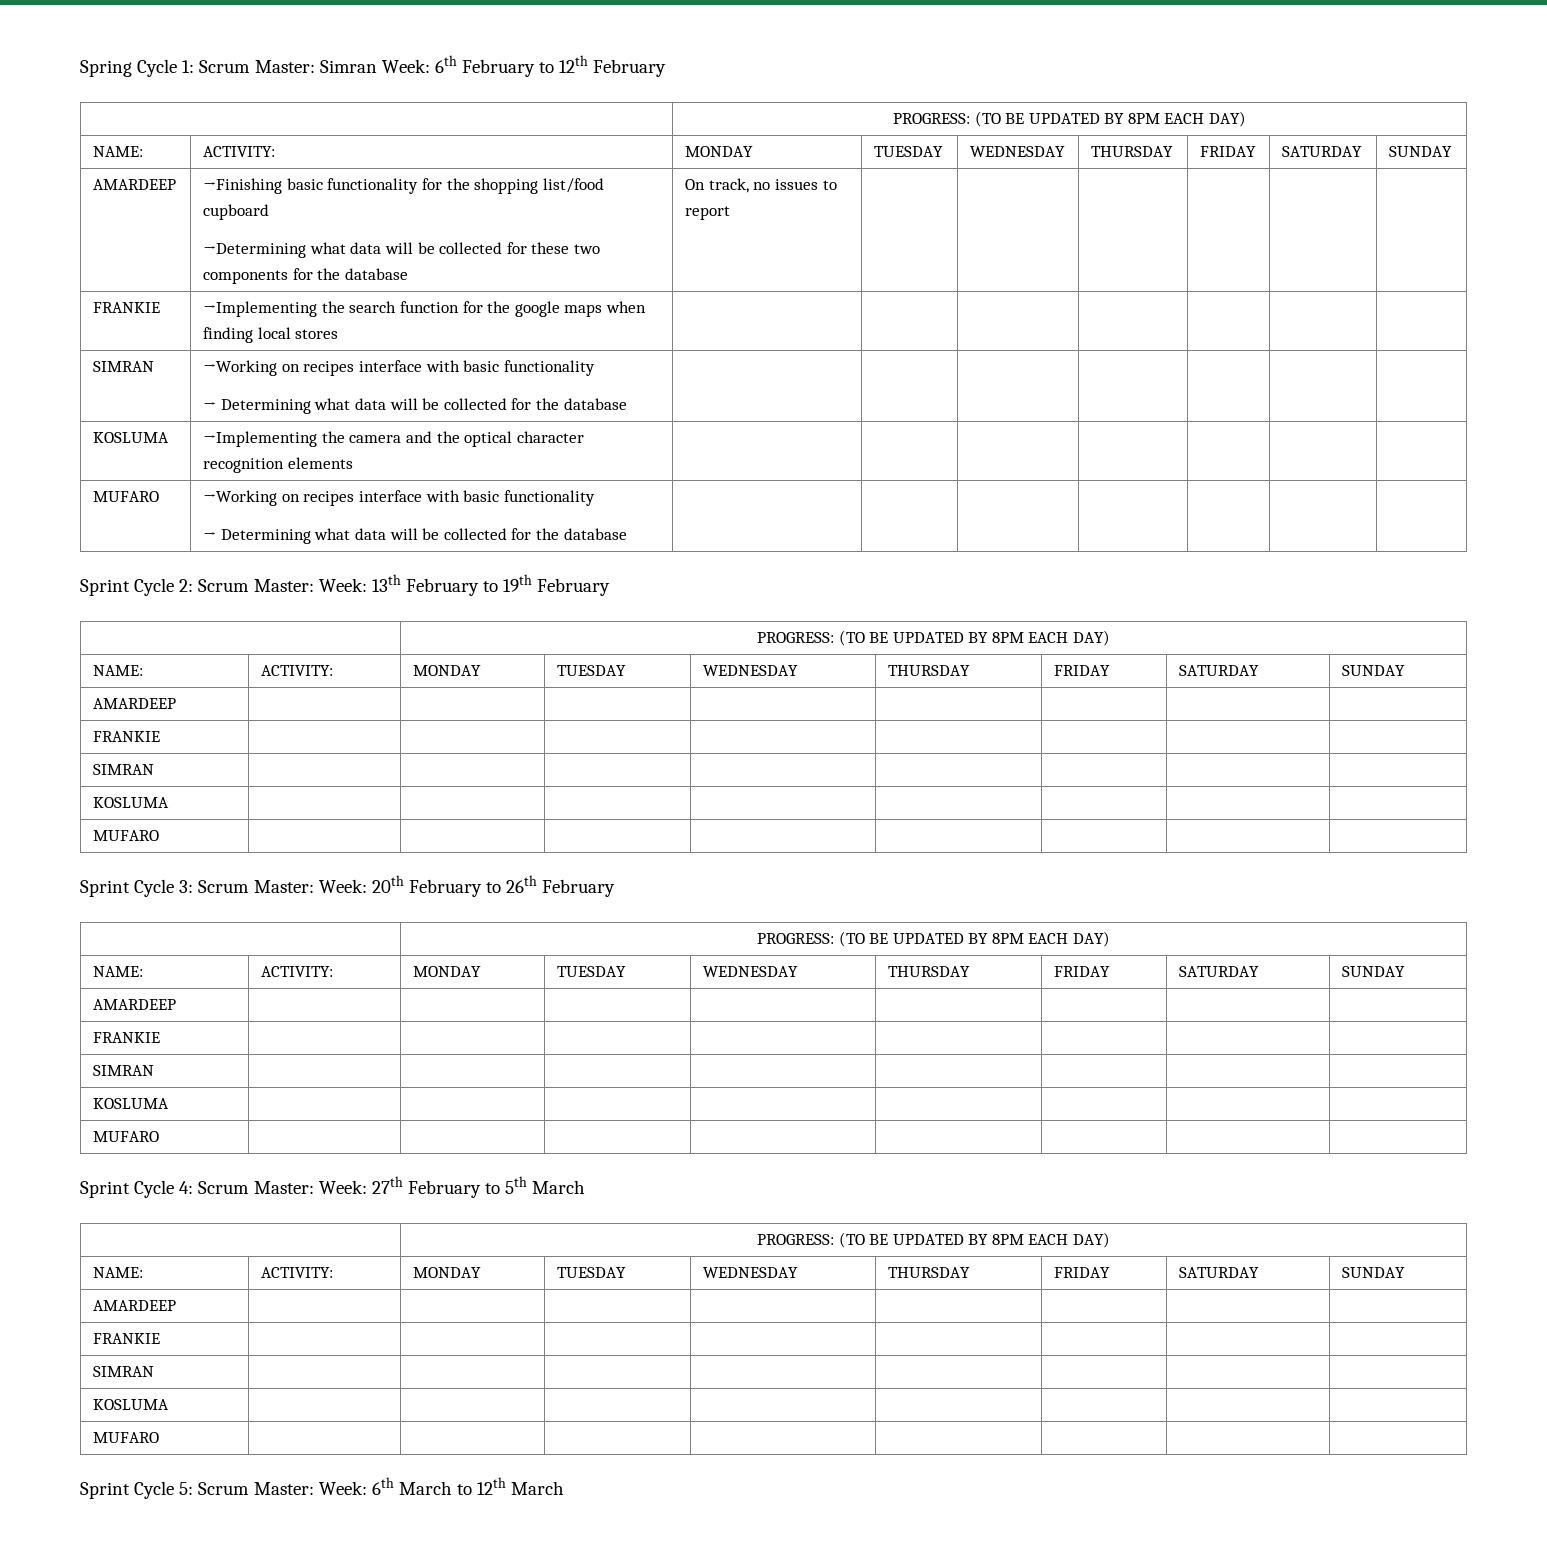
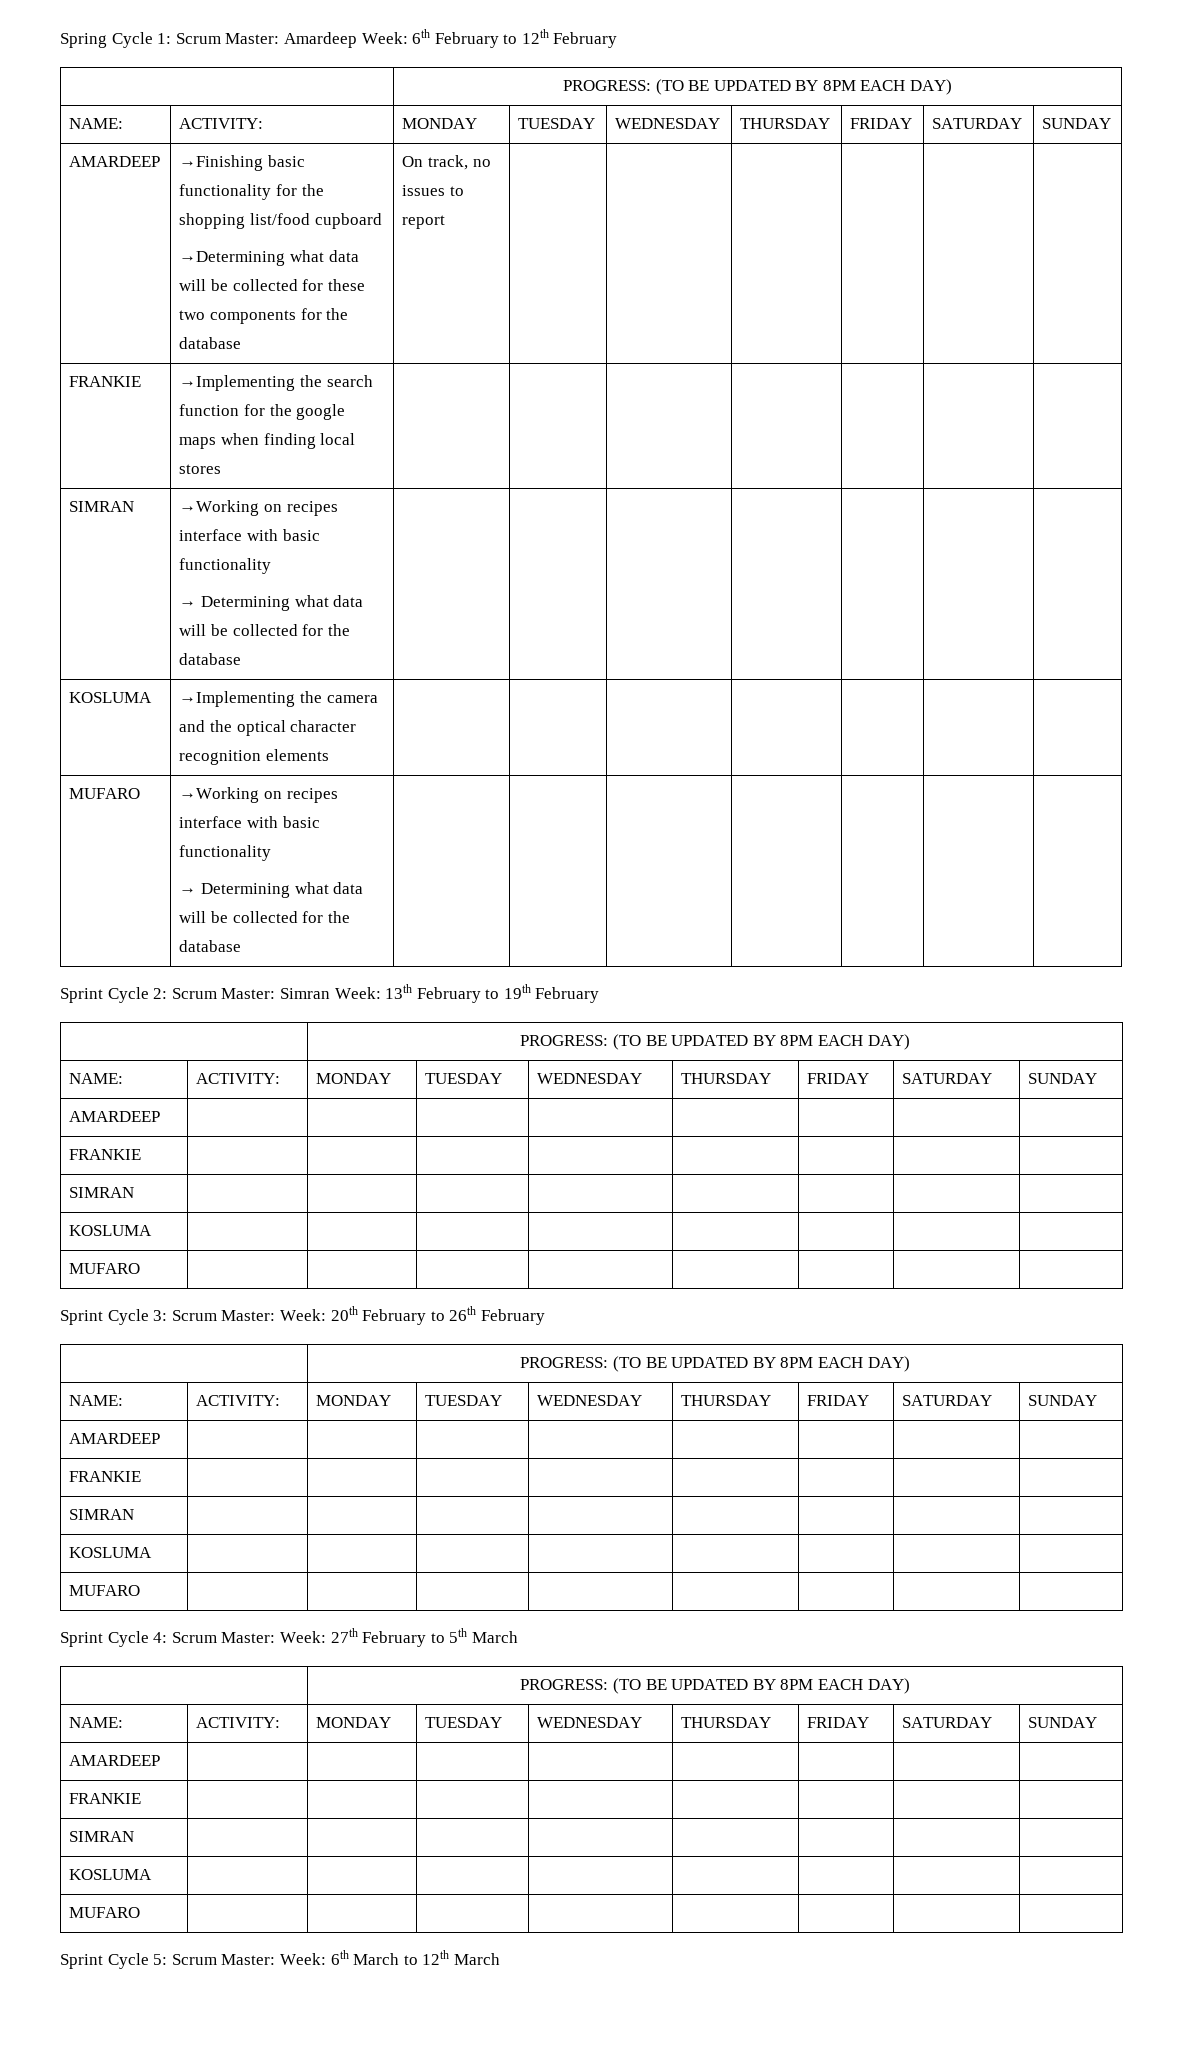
[319,60,377,73] Simran -> [283,32,357,48] Amardeep
(314, 585) none -> [279,988,330,999] Simran

